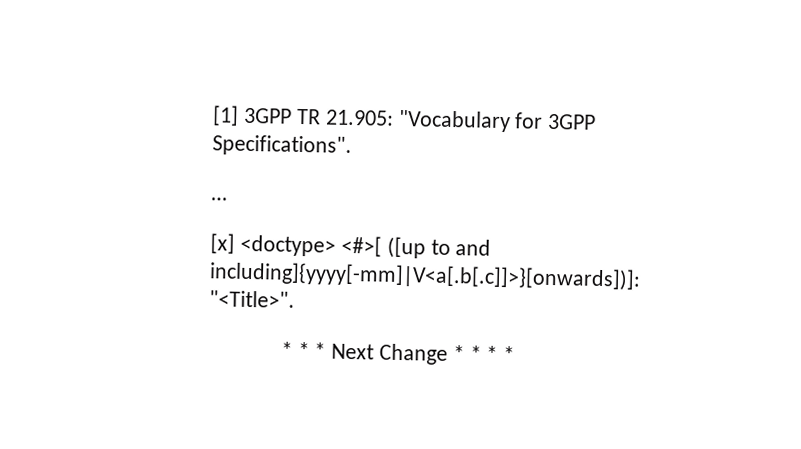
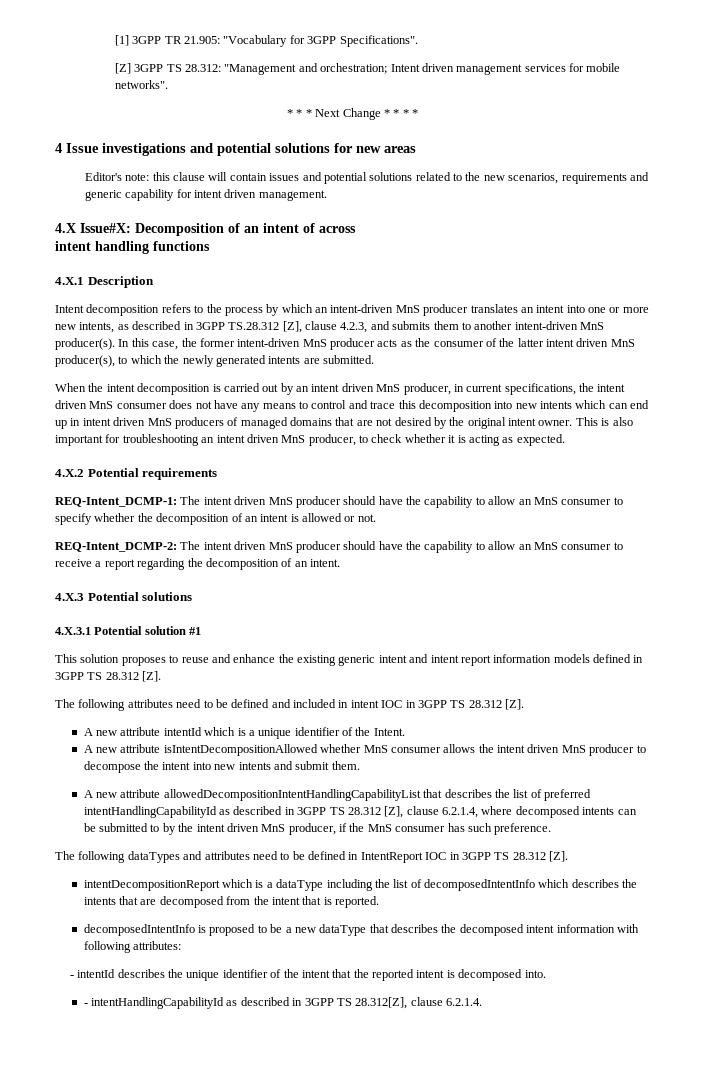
[211,197,228,201] [210,233,492,259] [209,261,642,291] [209,290,296,308] … // [x] <doctype> <#>[ ([up to and including]{yyyy[-mm]|V<a[.b[.c]]>}[onwards])]: "<Title>". -> [114,63,621,75] [114,80,168,89] [Z] 3GPP TS 28.312: "Management and orchestration; Intent driven management services for mobile networks".
(516, 354) none -> [55,143,416,156] [84,172,649,184] [84,189,327,201] [55,223,356,236] [55,241,210,254] [55,276,154,288] [55,304,649,316] [55,321,604,333] [55,338,635,350] [55,355,374,367] [55,383,626,395] [55,400,650,412] [55,417,633,429] [55,434,565,446] [55,468,218,480] [55,496,623,508] [55,513,376,525] [55,541,623,553] [55,558,340,570] [55,592,193,601] [55,626,202,635] [55,654,644,666] [55,671,162,682] [55,699,524,711] [83,727,405,739] [83,744,646,756] [83,761,360,773] [83,789,592,801] [83,806,637,818] [83,823,552,835] [55,851,568,863] [83,879,638,891] [83,896,380,908] [83,924,639,936] [83,941,182,953] [69,969,546,981] [83,997,483,1009] // 4 Issue investigations and potential solutions for new areas // Editor's note: this clause will contain issues and potential solutions related to the new scenarios, requirements and generic capability for intent driven management. // 4.X Issue#X: Decomposition of an intent of across // intent handling functions // 4.X.1 Description // Intent decomposition refers to the process by which an intent-driven MnS producer translates an intent into one or more new intents, as described in 3GPP TS.28.312 [Z], clause 4.2.3, and submits them to another intent-driven MnS producer(s). In this case, the former intent-driven MnS producer acts as the consumer of the latter intent driven MnS producer(s), to which the newly generated intents are submitted. // When the intent decomposition is carried out by an intent driven MnS producer, in current specifications, the intent driven MnS consumer does not have any means to control and trace this decomposition into new intents which can end up in intent driven MnS producers of managed domains that are not desired by the original intent owner. This is also important for troubleshooting an intent driven MnS producer, to check whether it is acting as expected. // 4.X.2 Potential requirements // REQ-Intent_DCMP-1: The intent driven MnS producer should have the capability to allow an MnS consumer to specify whether the decomposition of an intent is allowed or not. // REQ-Intent_DCMP-2: The intent driven MnS producer should have the capability to allow an MnS consumer to receive a report regarding the decomposition of an intent. // 4.X.3 Potential solutions // 4.X.3.1 Potential solution #1 // This solution proposes to reuse and enhance the existing generic intent and intent report information models defined in 3GPP TS 28.312 [Z]. // The following attributes need to be defined and included in intent IOC in 3GPP TS 28.312 [Z]. // A new attribute intentId which is a unique identifier of the Intent. // A new attribute isIntentDecompositionAllowed whether MnS consumer allows the intent driven MnS producer to decompose the intent into new intents and submit them. // A new attribute allowedDecompositionIntentHandlingCapabilityList that describes the list of preferred intentHandlingCapabilityId as described in 3GPP TS 28.312 [Z], clause 6.2.1.4, where decomposed intents can be submitted to by the intent driven MnS producer, if the MnS consumer has such preference. // The following dataTypes and attributes need to be defined in IntentReport IOC in 3GPP TS 28.312 [Z]. // intentDecompositionReport which is a dataType including the list of decomposedIntentInfo which describes the intents that are decomposed from the intent that is reported. // decomposedIntentInfo is proposed to be a new dataType that describes the decomposed intent information with following attributes: // - intentId describes the unique identifier of the intent that the reported intent is decomposed into. // - intentHandlingCapabilityId as described in 3GPP TS 28.312[Z], clause 6.2.1.4.

